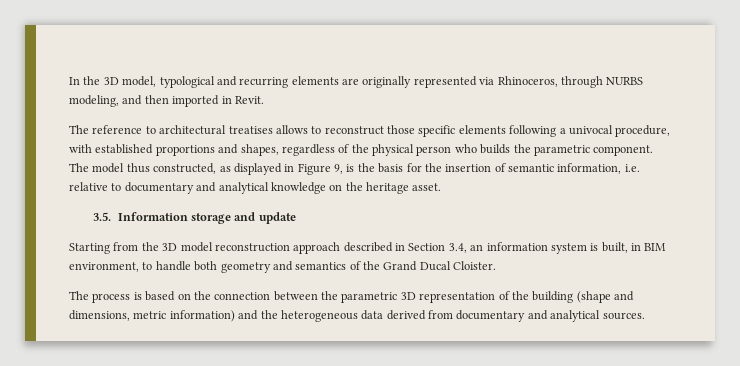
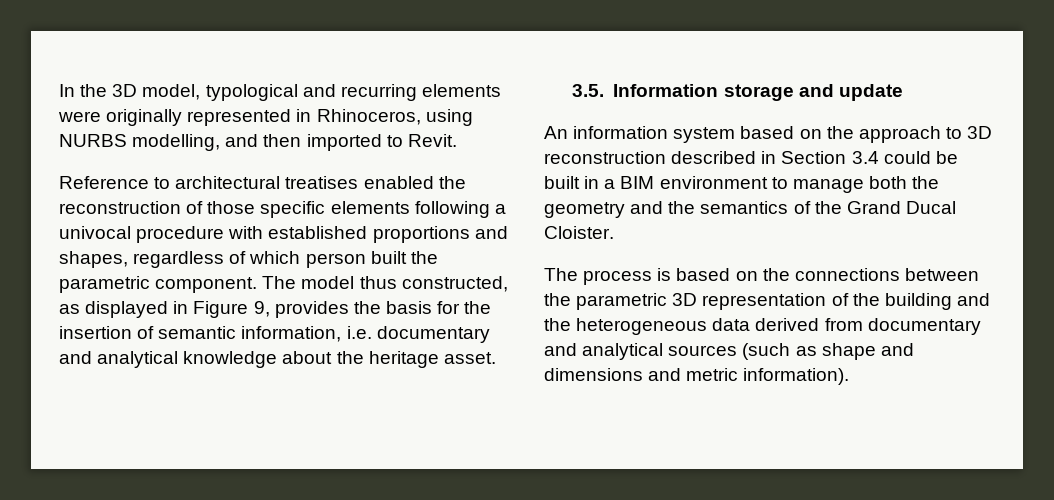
[342,78,359,85] are -> [58,111,101,122] were
[479,76,644,88] [69,95,119,107] via Rhinoceros, through NURBS modeling, -> [296,109,473,126] [59,134,221,151] in Rhinoceros, using NURBS modelling,
[221,96,232,104] in -> [386,135,403,147] to
[69,125,143,134] The reference -> [59,176,149,189] Reference
[275,125,384,135] allows to reconstruct -> [363,176,466,189] [59,201,204,214] enabled the reconstruction of
[615,125,671,137] procedure, -> [136,226,225,243] procedure
[351,144,511,156] the physical person who builds -> [249,251,407,268] which person built
[346,164,355,172] is -> [274,301,349,318] provides
[69,182,122,191] relative to -> (372, 332) none
[329,184,343,191] on -> [282,351,333,364] about
[69,242,667,254] [69,261,218,272] Starting from the 3D model reconstruction approach described in Section 3.4, an information system is built, in BIM environment, to handle both -> [544,126,993,143] [544,151,958,164] [544,176,940,193] An information system based on the approach to 3D reconstruction described in Section 3.4 could be built in a BIM environment to manage both the
(293, 266) none -> [668,201,696,214] the
[214,292,271,300] connection -> [794,268,900,281] connections
[576,291,634,303] [69,310,235,322] (shape and dimensions, metric information) -> (952, 301) none
[602,312,645,320] sources. -> [668,343,914,360] [544,368,850,385] sources (such as shape and dimensions and metric information).

